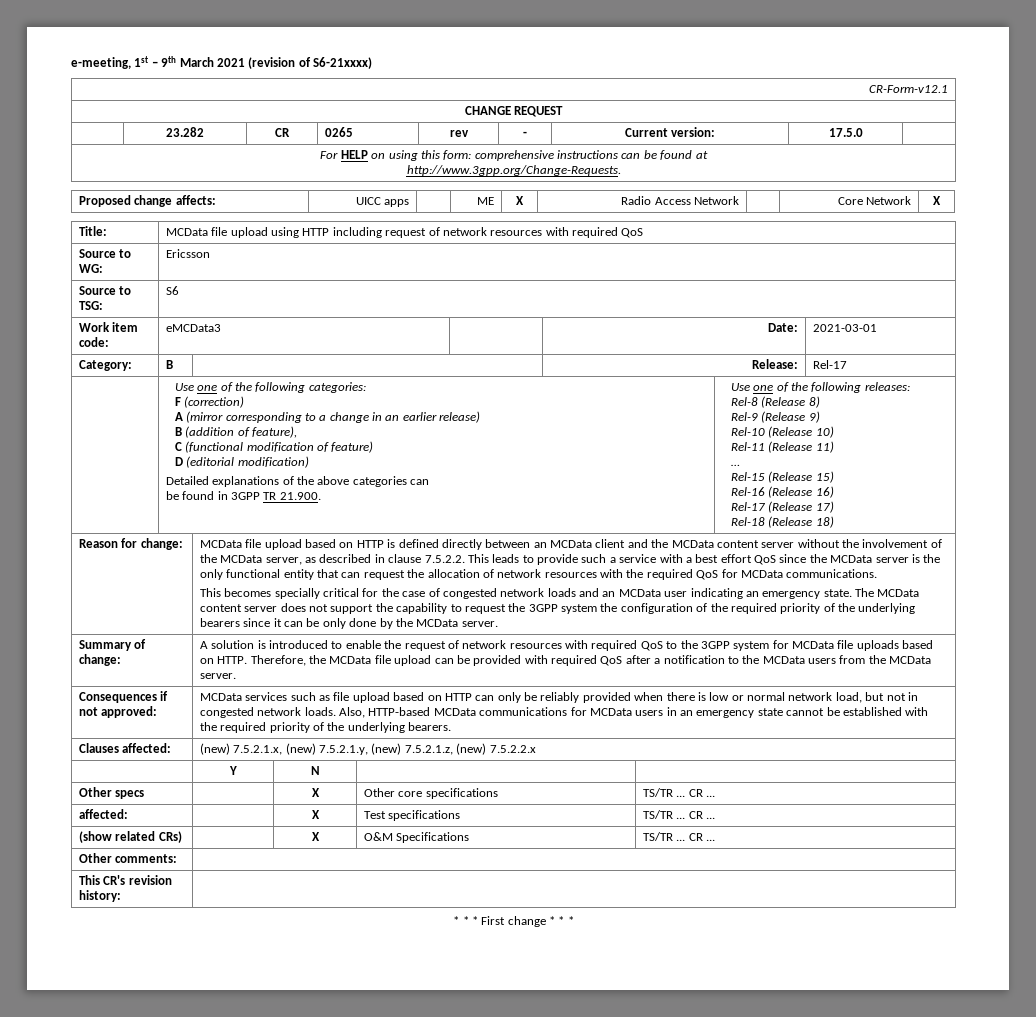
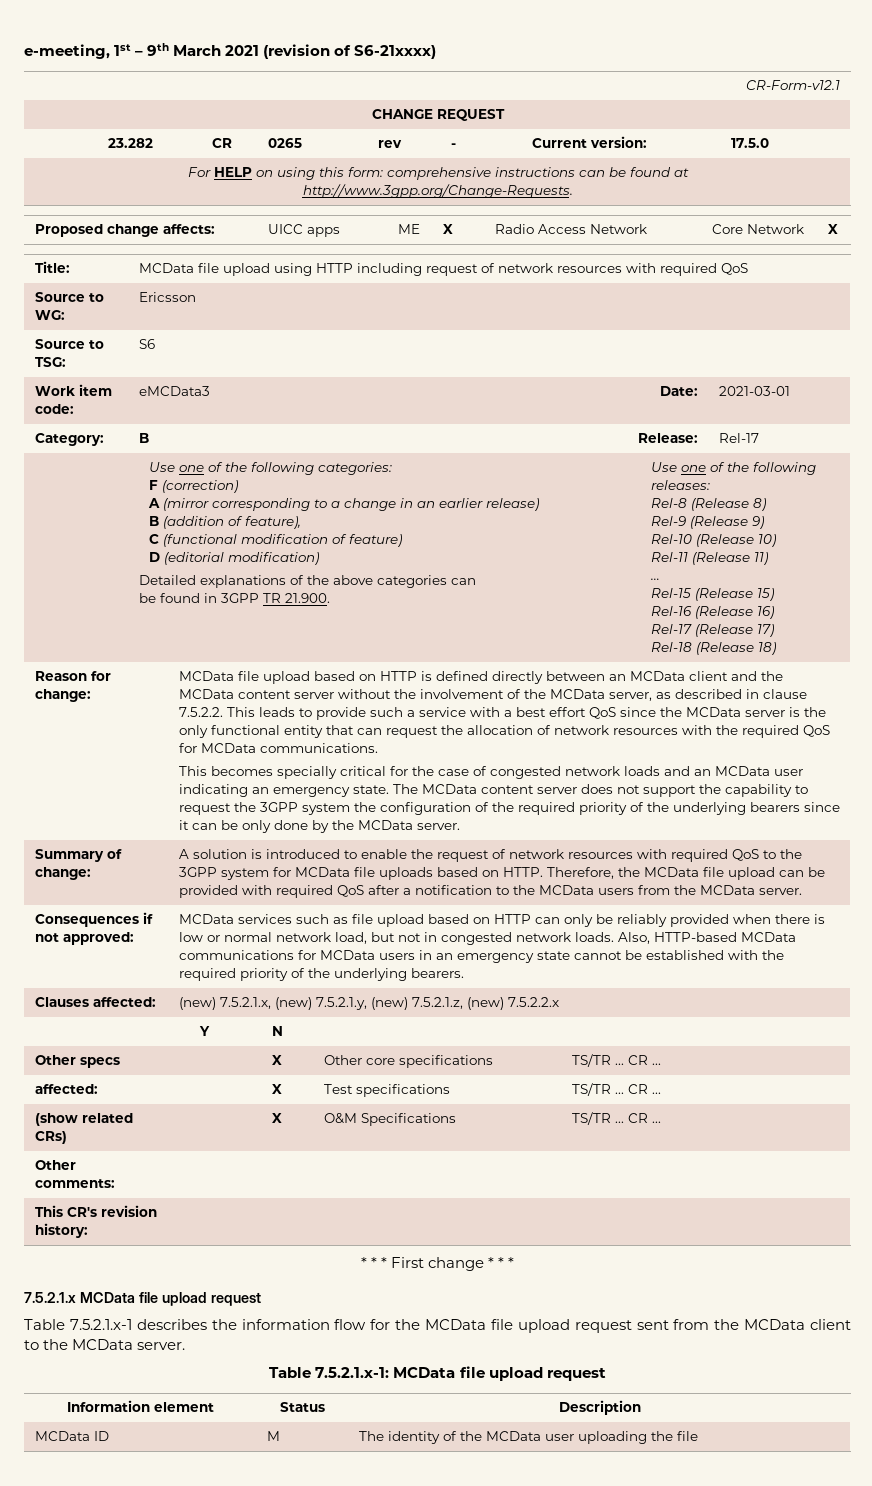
(574, 920) none -> [24,1292,261,1306] [24,1319,851,1333] [24,1339,186,1350] [269,1366,606,1381] [67,1400,214,1412] [280,1402,325,1412] [558,1400,641,1415] [34,1431,109,1441] [266,1431,280,1441] [358,1431,698,1444] // 7.5.2.1.x MCData file upload request // Table 7.5.2.1.x-1 describes the information flow for the MCData file upload request sent from the MCData client to the MCData server. // Table 7.5.2.1.x-1: MCData file upload request // Information element | Status | Description // MCData ID | M | The identity of the MCData user uploading the file

